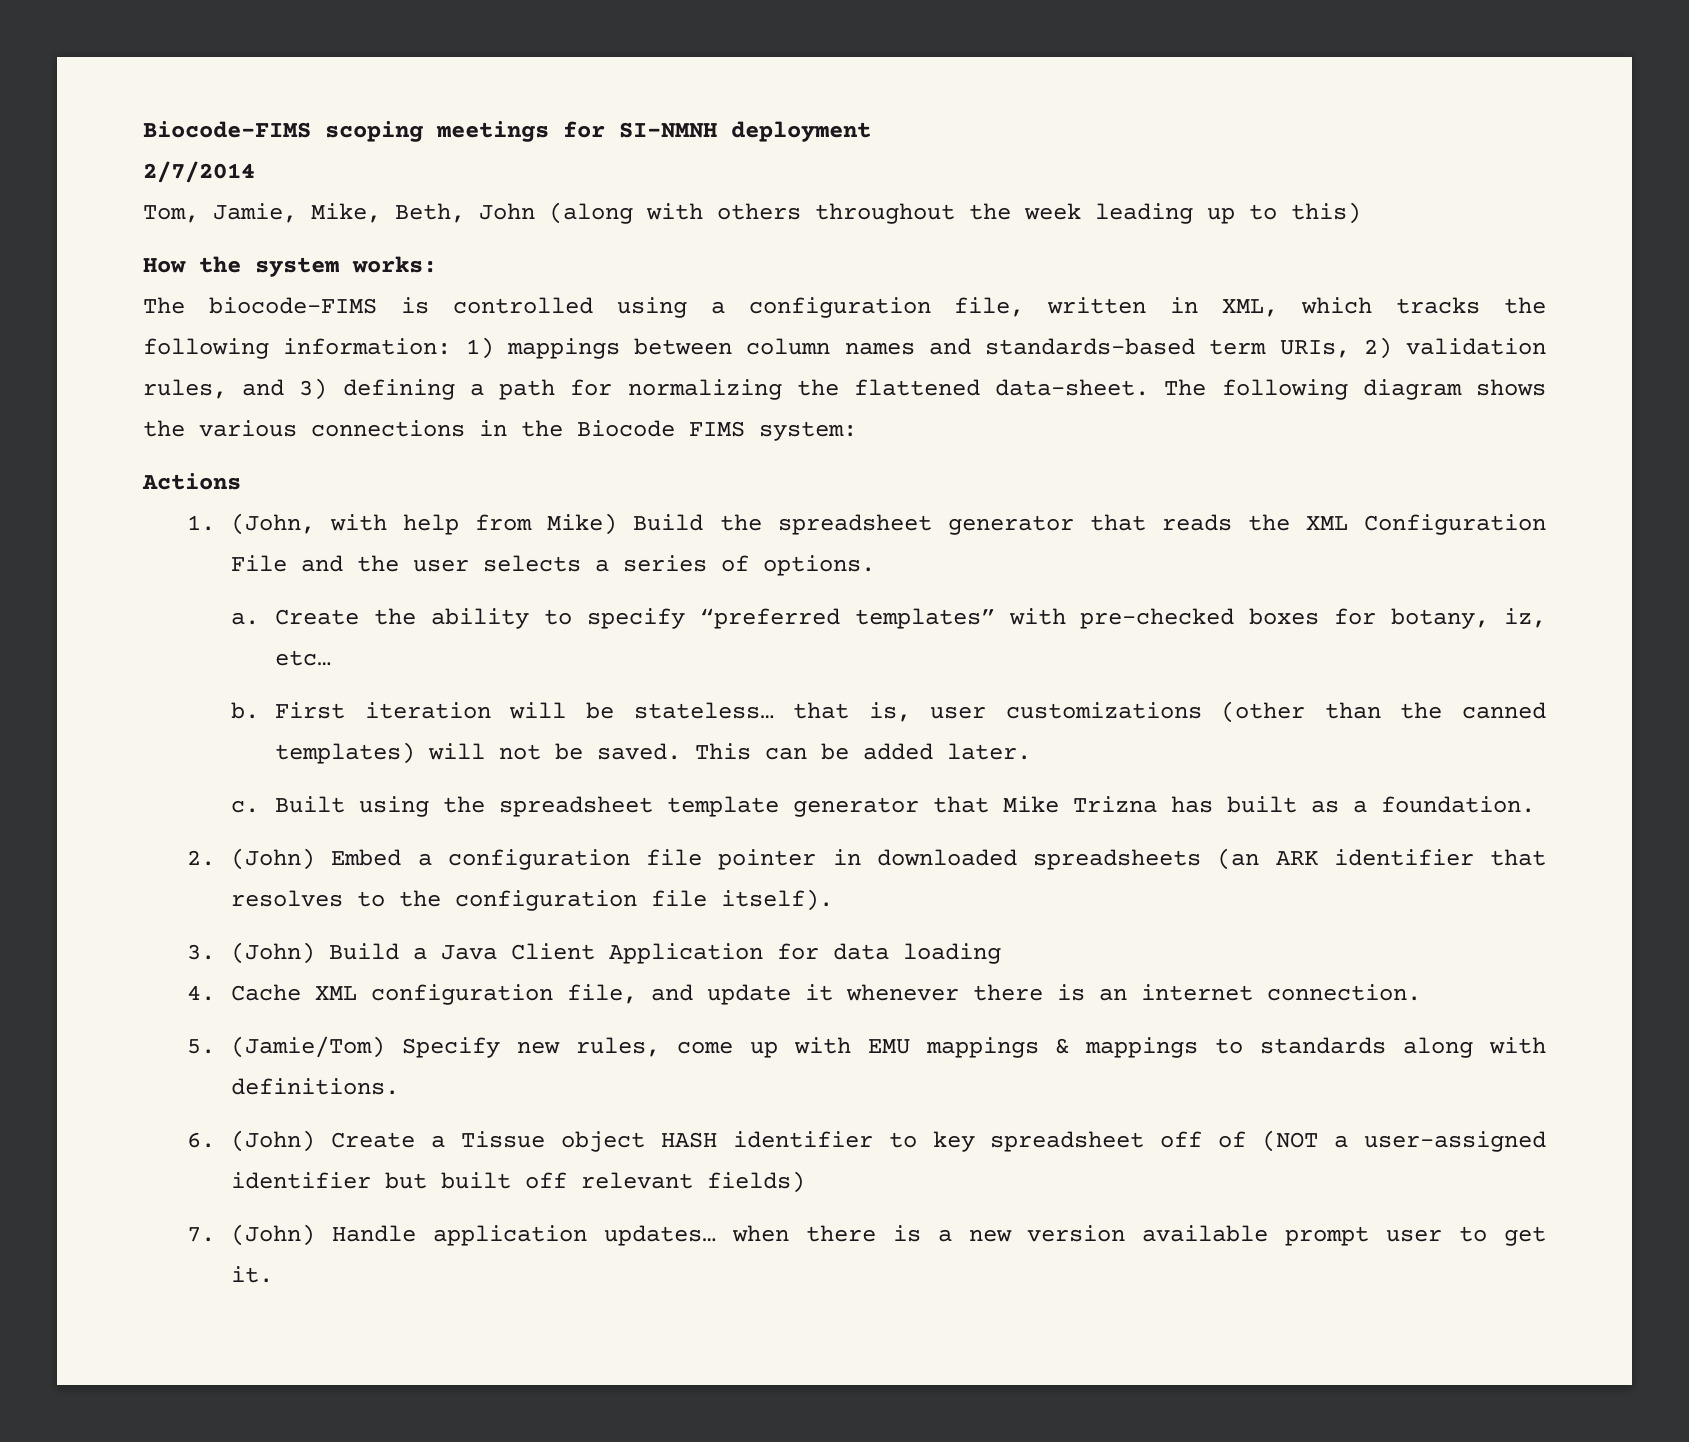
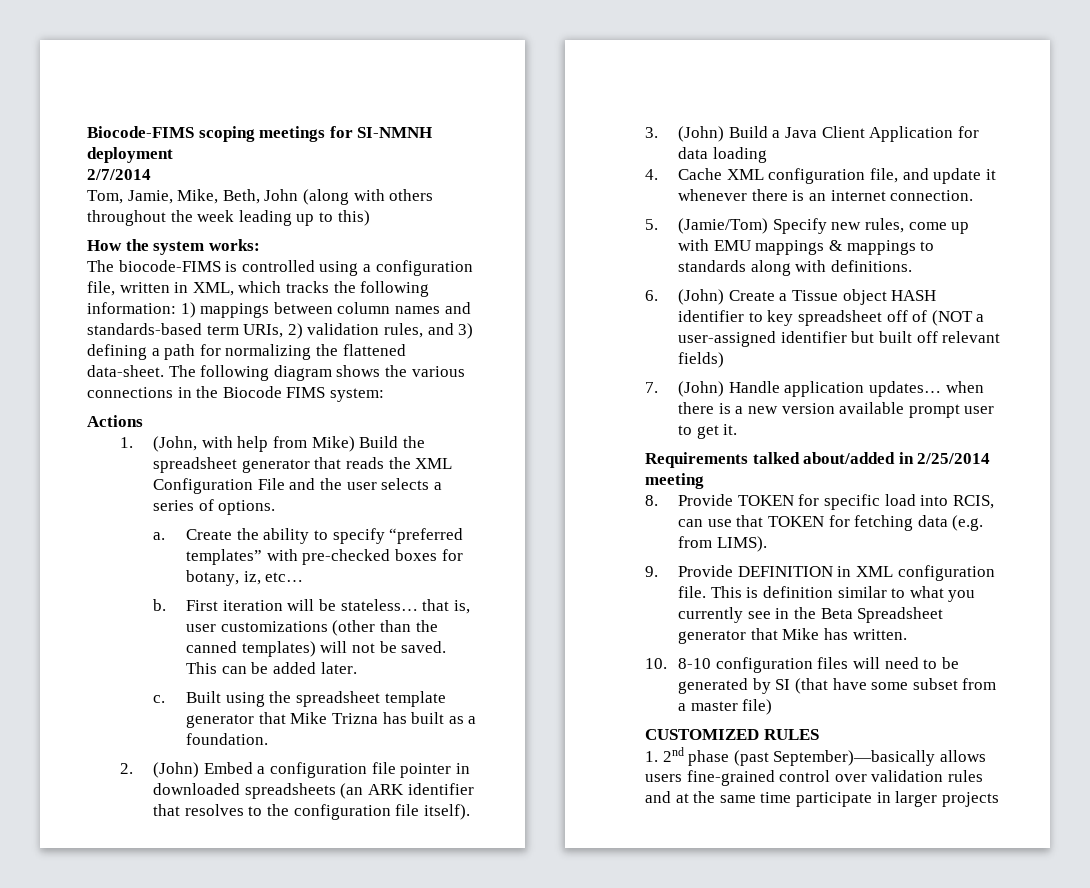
(274, 1274) none -> [645,452,991,468] [645,473,705,489] [645,494,994,510] [678,515,984,531] [678,536,767,552] [645,565,995,581] [678,586,976,602] [678,607,944,623] [678,628,907,644] [645,657,959,673] [678,678,997,694] [678,699,773,715] [645,729,819,740] [645,747,987,766] [645,770,984,786] [645,791,999,807] // Requirements talked about/added in 2/25/2014 meeting // 8. Provide TOKEN for specific load into RCIS, can use that TOKEN for fetching data (e.g. from LIMS). // 9. Provide DEFINITION in XML configuration file. This is definition similar to what you currently see in the Beta Spreadsheet generator that Mike has written. // 10. 8-10 configuration files will need to be generated by SI (that have some subset from a master file) // CUSTOMIZED RULES // 1. 2nd phase (past September)—basically allows users fine-grained control over validation rules and at the same time participate in larger projects

